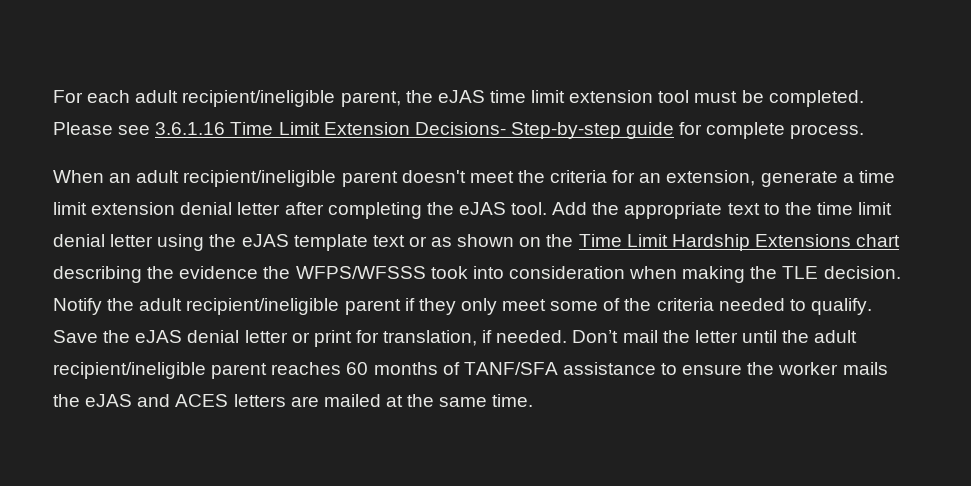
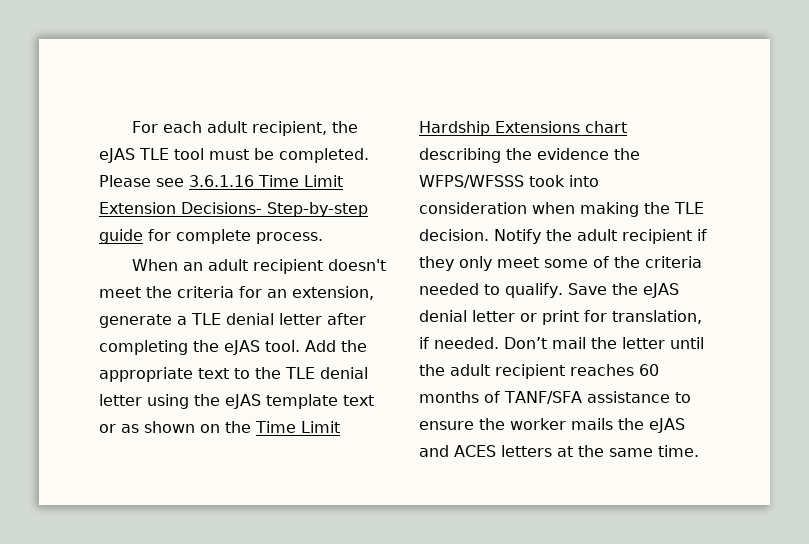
[182,90,654,107] recipient/ineligible parent, the eJAS time limit extension -> [251,121,358,136] [99,148,169,163] recipient, the eJAS TLE
[183,170,398,187] recipient/ineligible parent -> [252,259,323,274] recipient
[858,170,895,183] [53,202,176,215] time limit extension -> [191,313,221,325] TLE
[816,202,893,215] time limit -> [285,367,315,379] TLE
[186,298,401,315] recipient/ineligible parent -> [622,229,692,244] recipient
[53,362,268,379] recipient/ineligible parent -> [495,364,565,379] recipient
[290,394,381,407] are mailed -> (552, 451) none

